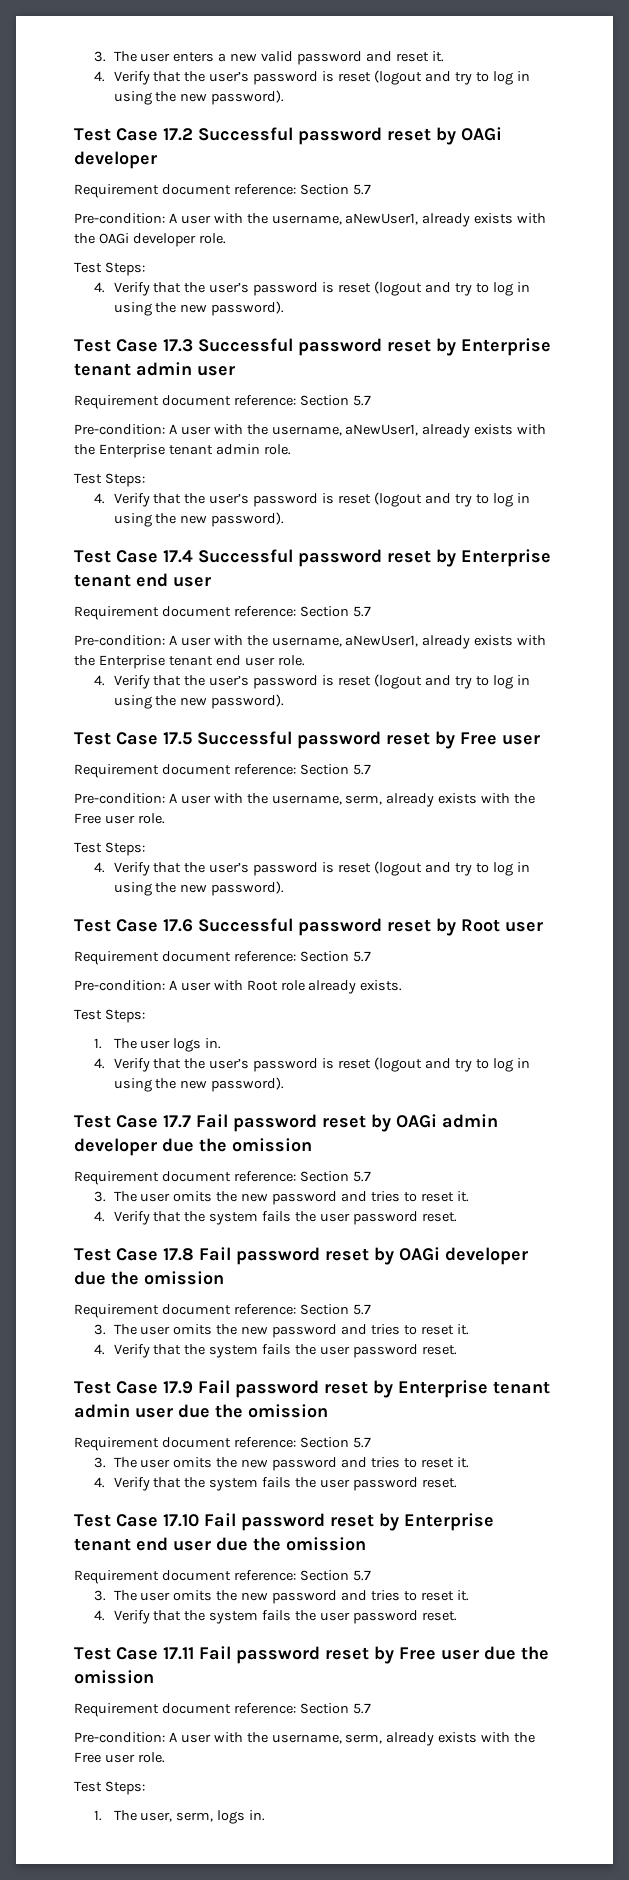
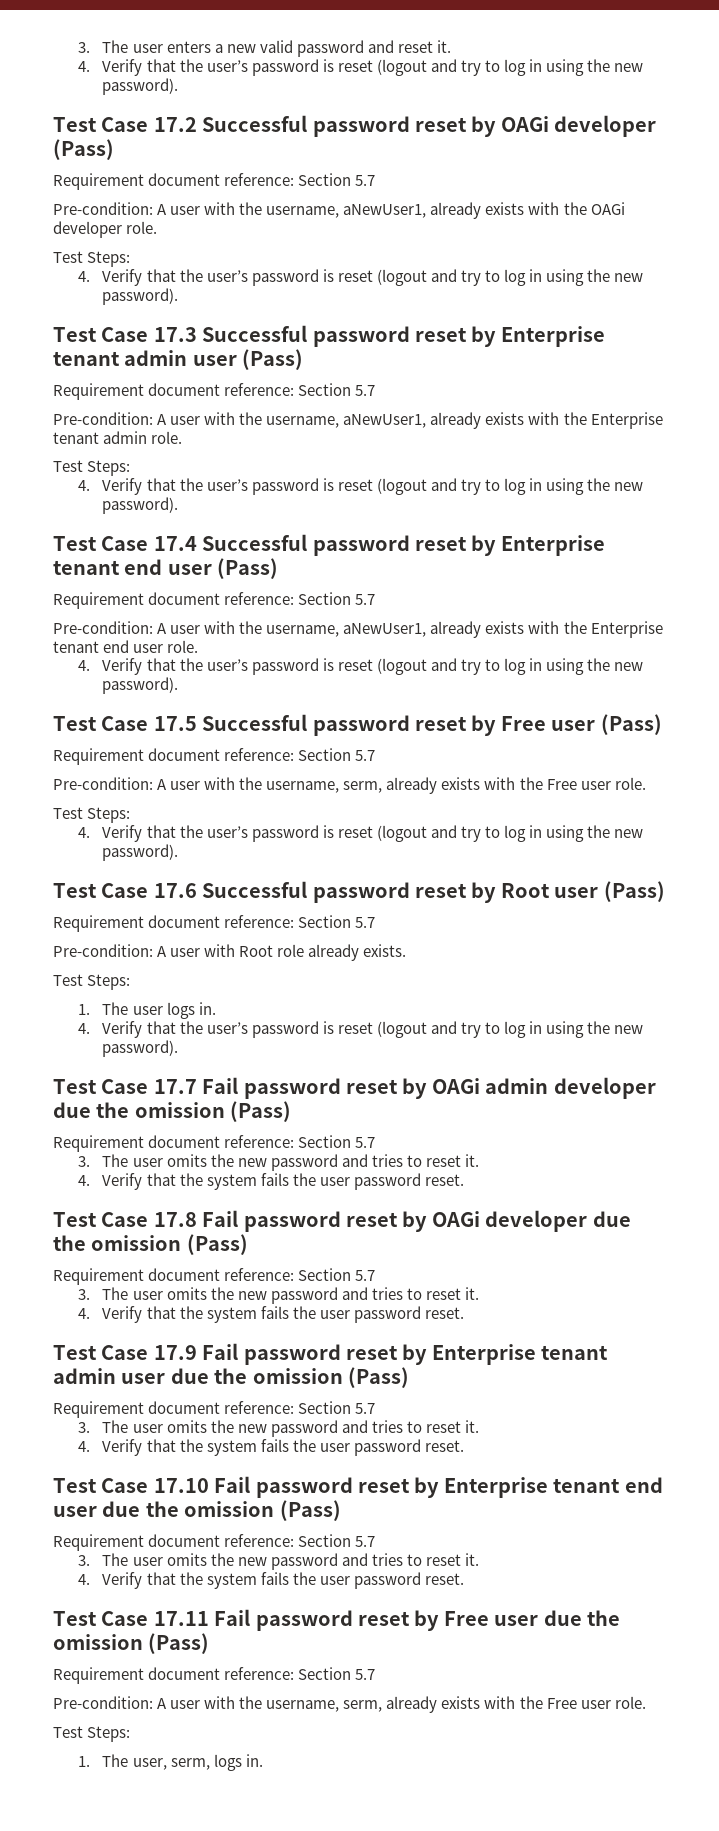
(157, 160) none -> [53,139,114,160] (Pass)
(235, 371) none -> [242,349,304,370] (Pass)
(211, 582) none -> [217,558,279,579] (Pass)
(540, 740) none -> [600,714,662,735] (Pass)
(543, 927) none -> [603,881,665,902] (Pass)
(312, 1145) none -> [230,1101,292,1122] (Pass)
(224, 1278) none -> [186,1234,248,1255] (Pass)
(328, 1411) none -> [348,1367,409,1388] (Pass)
(366, 1544) none -> [279,1500,341,1521] (Pass)
(154, 1677) none -> [148,1633,210,1654] (Pass)

